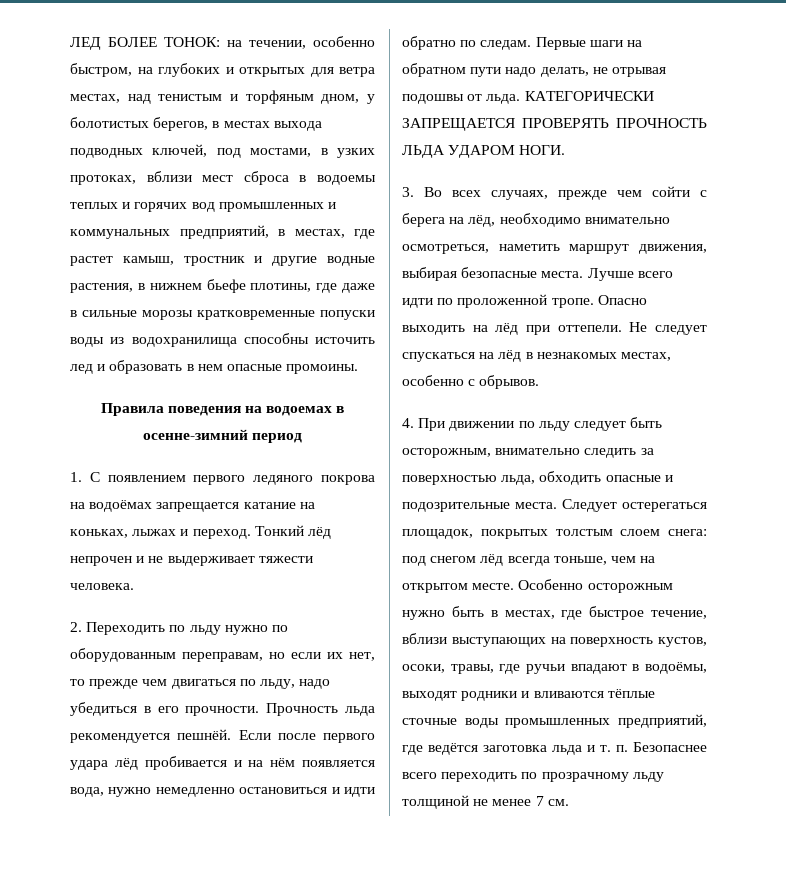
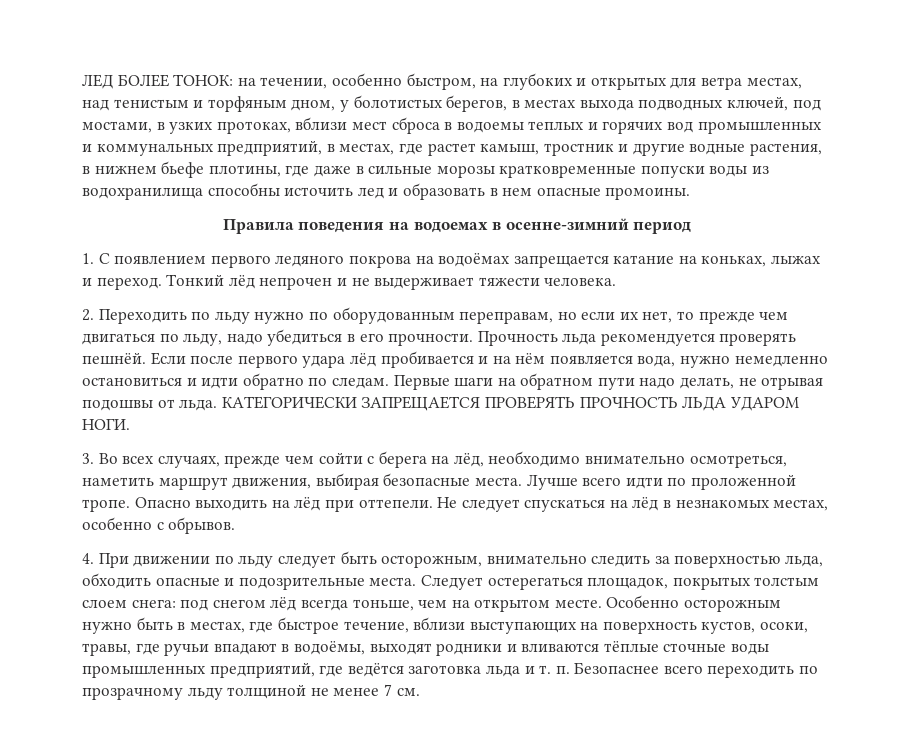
(170, 738) none -> [719,333,797,346] проверять

